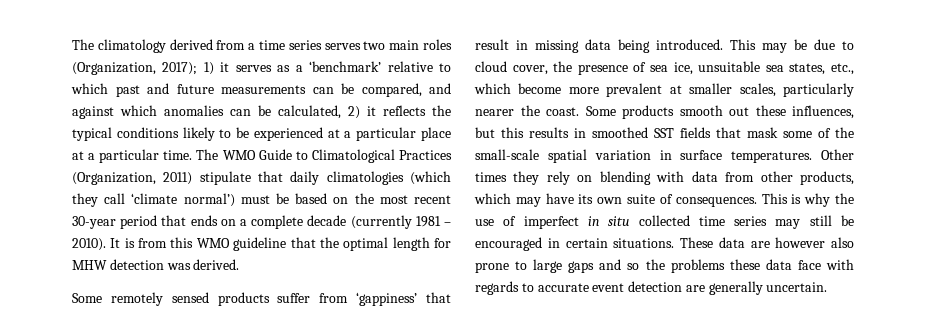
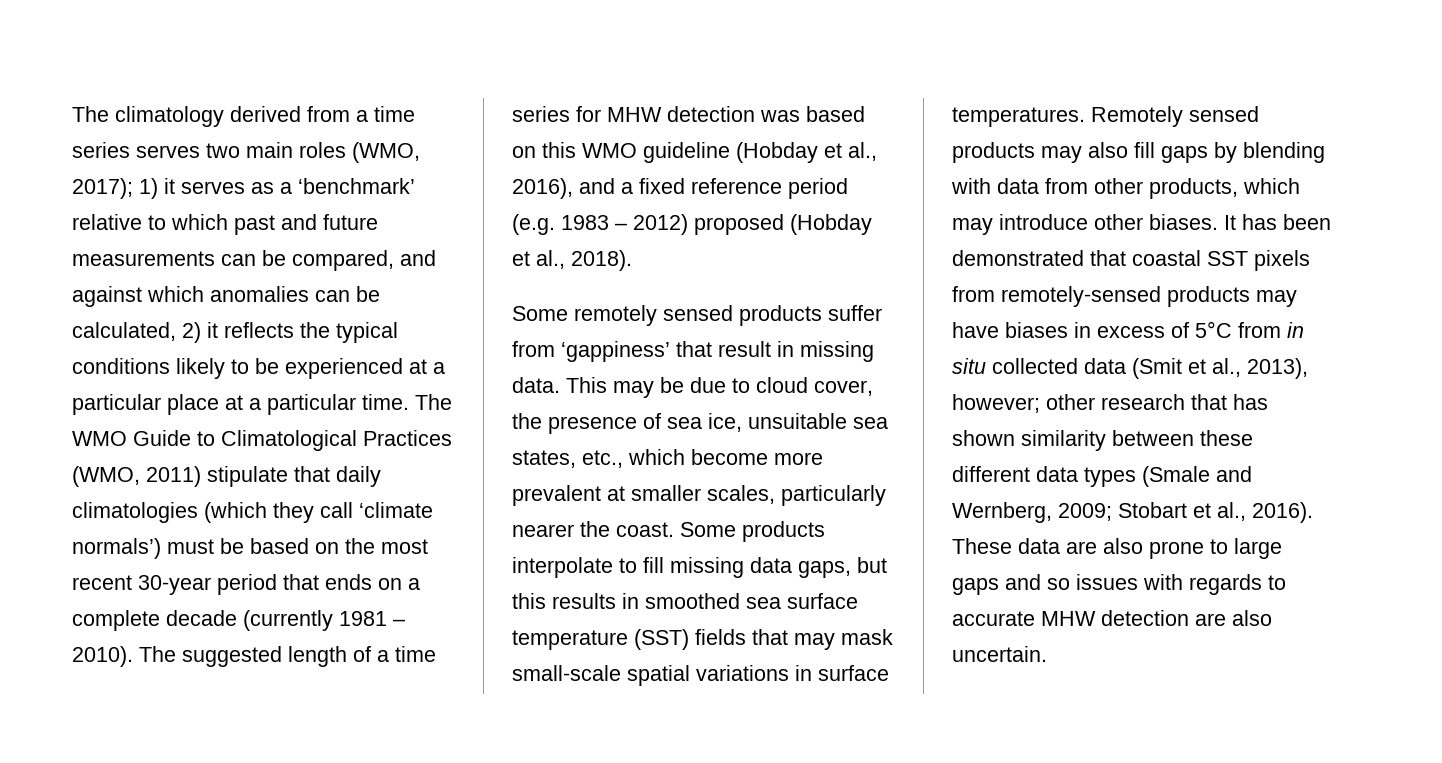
[72,62,156,75] (Organization, -> [352,142,420,163] (WMO,
[72,172,156,185] (Organization, -> [72,466,140,487] (WMO,
[183,193,235,207] normal’) -> [72,538,161,559] normals’)
[110,237,452,251] [72,259,240,270] It is from this WMO guideline that the optimal length for MHW detection was derived. -> [139,646,436,667] [512,106,865,122] [512,142,877,163] [512,178,848,199] [512,214,872,235] [512,250,632,271] The suggested length of a time series for MHW detection was based on this WMO guideline (Hobday et al., 2016), and a fixed reference period (e.g. 1983 – 2012) proposed (Hobday et al., 2018).
[585,39,723,53] data being introduced. -> [512,377,560,393] data.
[679,105,854,119] smooth out these influences, -> [512,557,851,578] interpolate to fill missing data gaps,
[654,127,854,138] SST fields that mask some of the -> [746,593,858,609] [512,629,893,650] sea surface temperature (SST) fields that may mask
[594,150,651,160] variation -> [696,665,789,681] variations
[821,149,854,160] [475,171,593,185] Other times they rely on -> [1091,106,1259,127] [952,142,1237,163] Remotely sensed products may also fill gaps by
[545,193,854,207] [475,215,854,229] [475,237,675,251] have its own suite of consequences. This is why the use of imperfect in situ collected time series may still be encouraged in certain situations. -> [999,214,1331,230] [952,250,1310,271] [952,286,1297,307] [952,321,1304,338] [952,358,1308,379] [952,394,1268,413] [952,430,1253,451] [952,466,1252,487] [952,502,1313,523] introduce other biases. It has been demonstrated that coastal SST pixels from remotely-sensed products may have biases in excess of 5°C from in situ collected data (Smit et al., 2013), however; other research that has shown similarity between these different data types (Smale and Wernberg, 2009; Stobart et al., 2016).
[775,237,826,248] however -> (1097, 547) none
[645,259,821,273] the problems these data face -> [1076,574,1138,590] issues
[592,283,625,292] event -> [1041,611,1096,626] MHW
[708,281,763,295] generally -> [1232,610,1272,626] also

